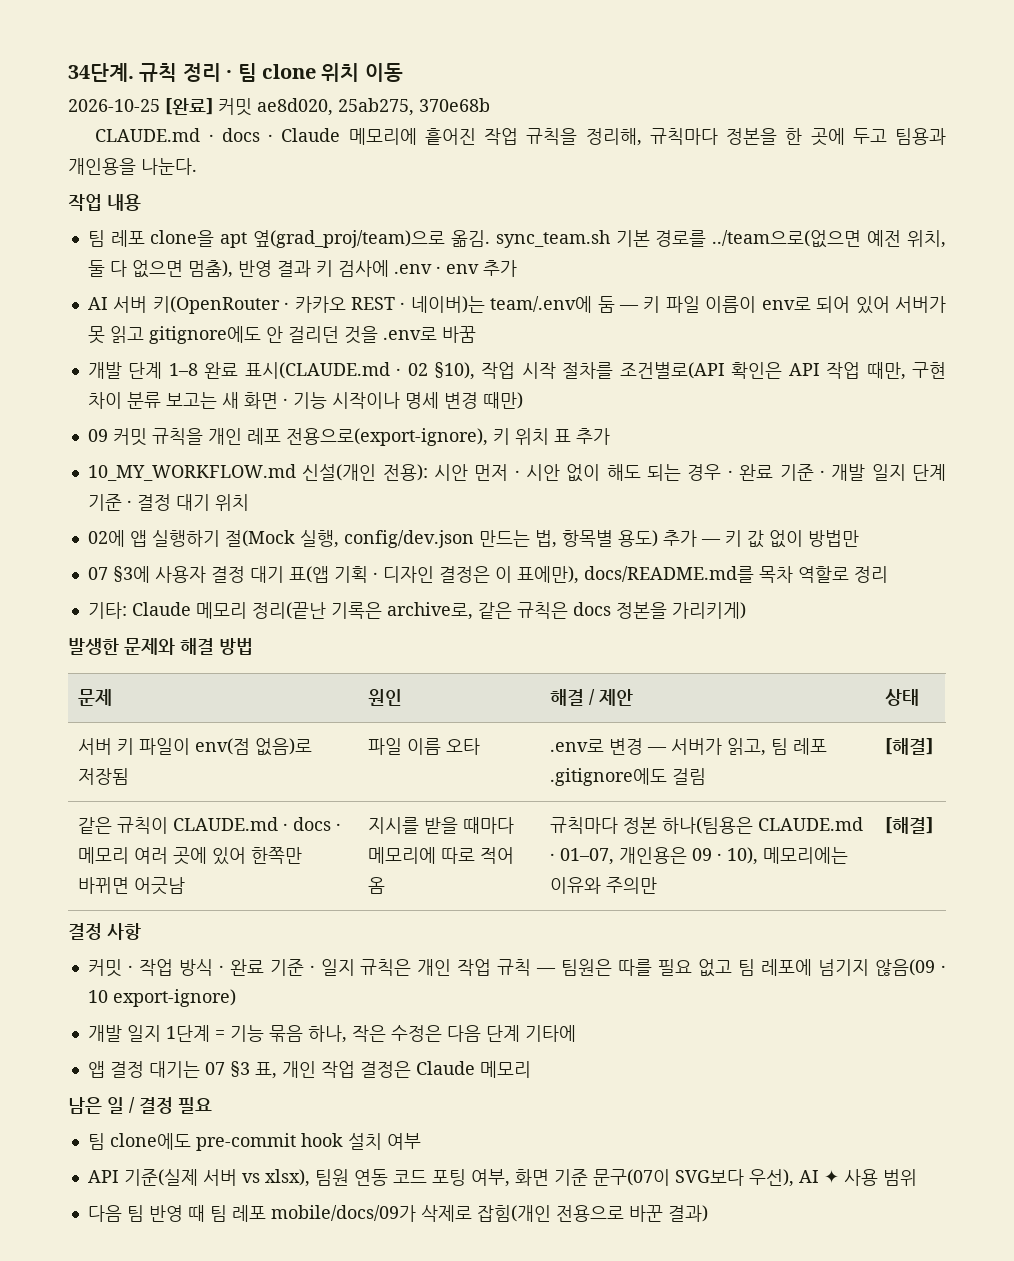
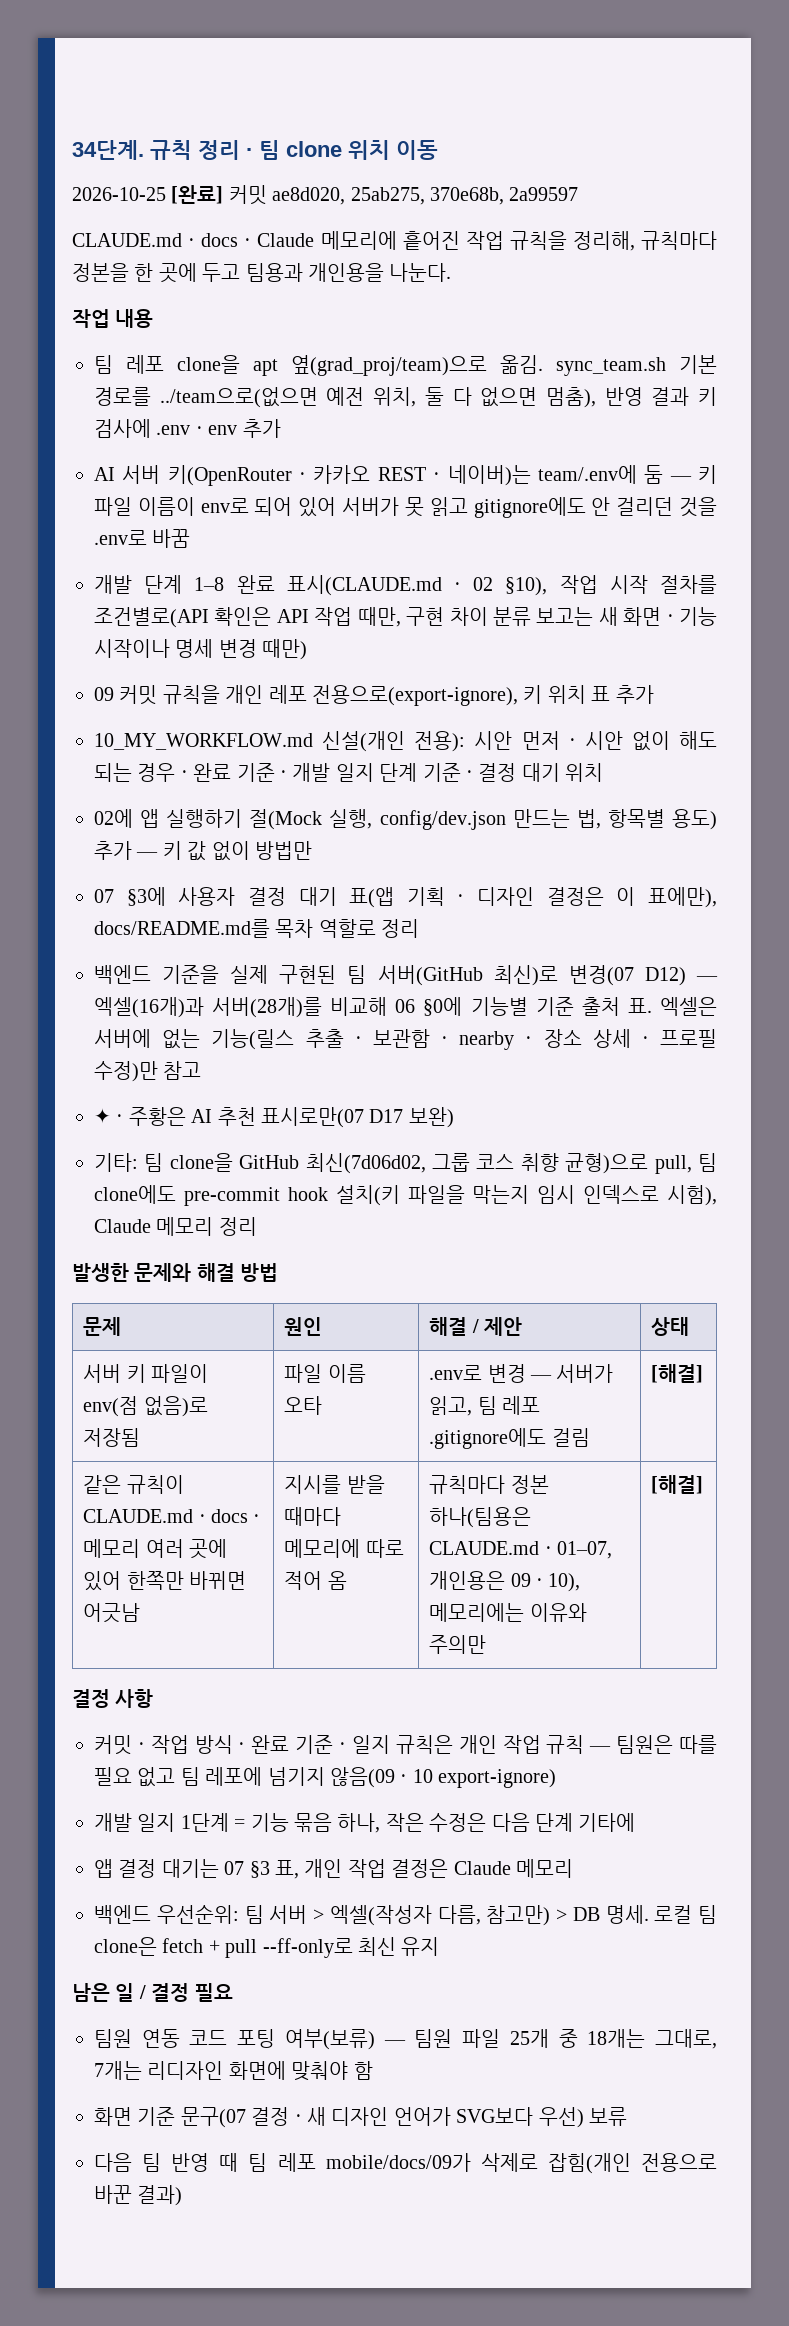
[419,98,490,112] 370e68b -> [430,187,579,205] 370e68b, 2a99597
[87,602,746,620] 기타: Claude 메모리 정리(끝난 기록은 archive로, 같은 규칙은 docs 정본을 가리키게) -> [94,965,718,986] [94,997,717,1018] [94,1029,718,1050] [94,1061,202,1082] [94,1107,454,1128] [94,1153,717,1174] [94,1185,717,1206] [94,1217,257,1236] 백엔드 기준을 실제 구현된 팀 서버(GitHub 최신)로 변경(07 D12) — 엑셀(16개)과 서버(28개)를 비교해 06 §0에 기능별 기준 출처 표. 엑셀은 서버에 없는 기능(릴스 추출 · 보관함 · nearby · 장소 상세 · 프로필 수정)만 참고 // ✦ · 주황은 AI 추천 표시로만(07 D17 보완) // 기타: 팀 clone을 GitHub 최신(7d06d02, 그룹 코스 취향 균형)으로 pull, 팀 clone에도 pre-commit hook 설치(키 파일을 막는지 임시 인덱스로 시험), Claude 메모리 정리
(531, 1069) none -> [94,1904,717,1926] [94,1937,440,1958] // 백엔드 우선순위: 팀 서버 > 엑셀(작성자 다름, 참고만) > DB 명세. 로컬 팀 clone은 fetch + pull --ff-only로 최신 유지
[87,1133,421,1151] [87,1169,917,1187] 팀 clone에도 pre-commit hook 설치 여부 // API 기준(실제 서버 vs xlsx), 팀원 연동 코드 포팅 여부, 화면 기준 문구(07이 SVG보다 우선), AI ✦ 사용 범위 -> [94,2029,718,2050] [94,2061,373,2081] [94,2107,627,2128] 팀원 연동 코드 포팅 여부(보류) — 팀원 파일 25개 중 18개는 그대로, 7개는 리디자인 화면에 맞춰야 함 // 화면 기준 문구(07 결정 · 새 디자인 언어가 SVG보다 우선) 보류

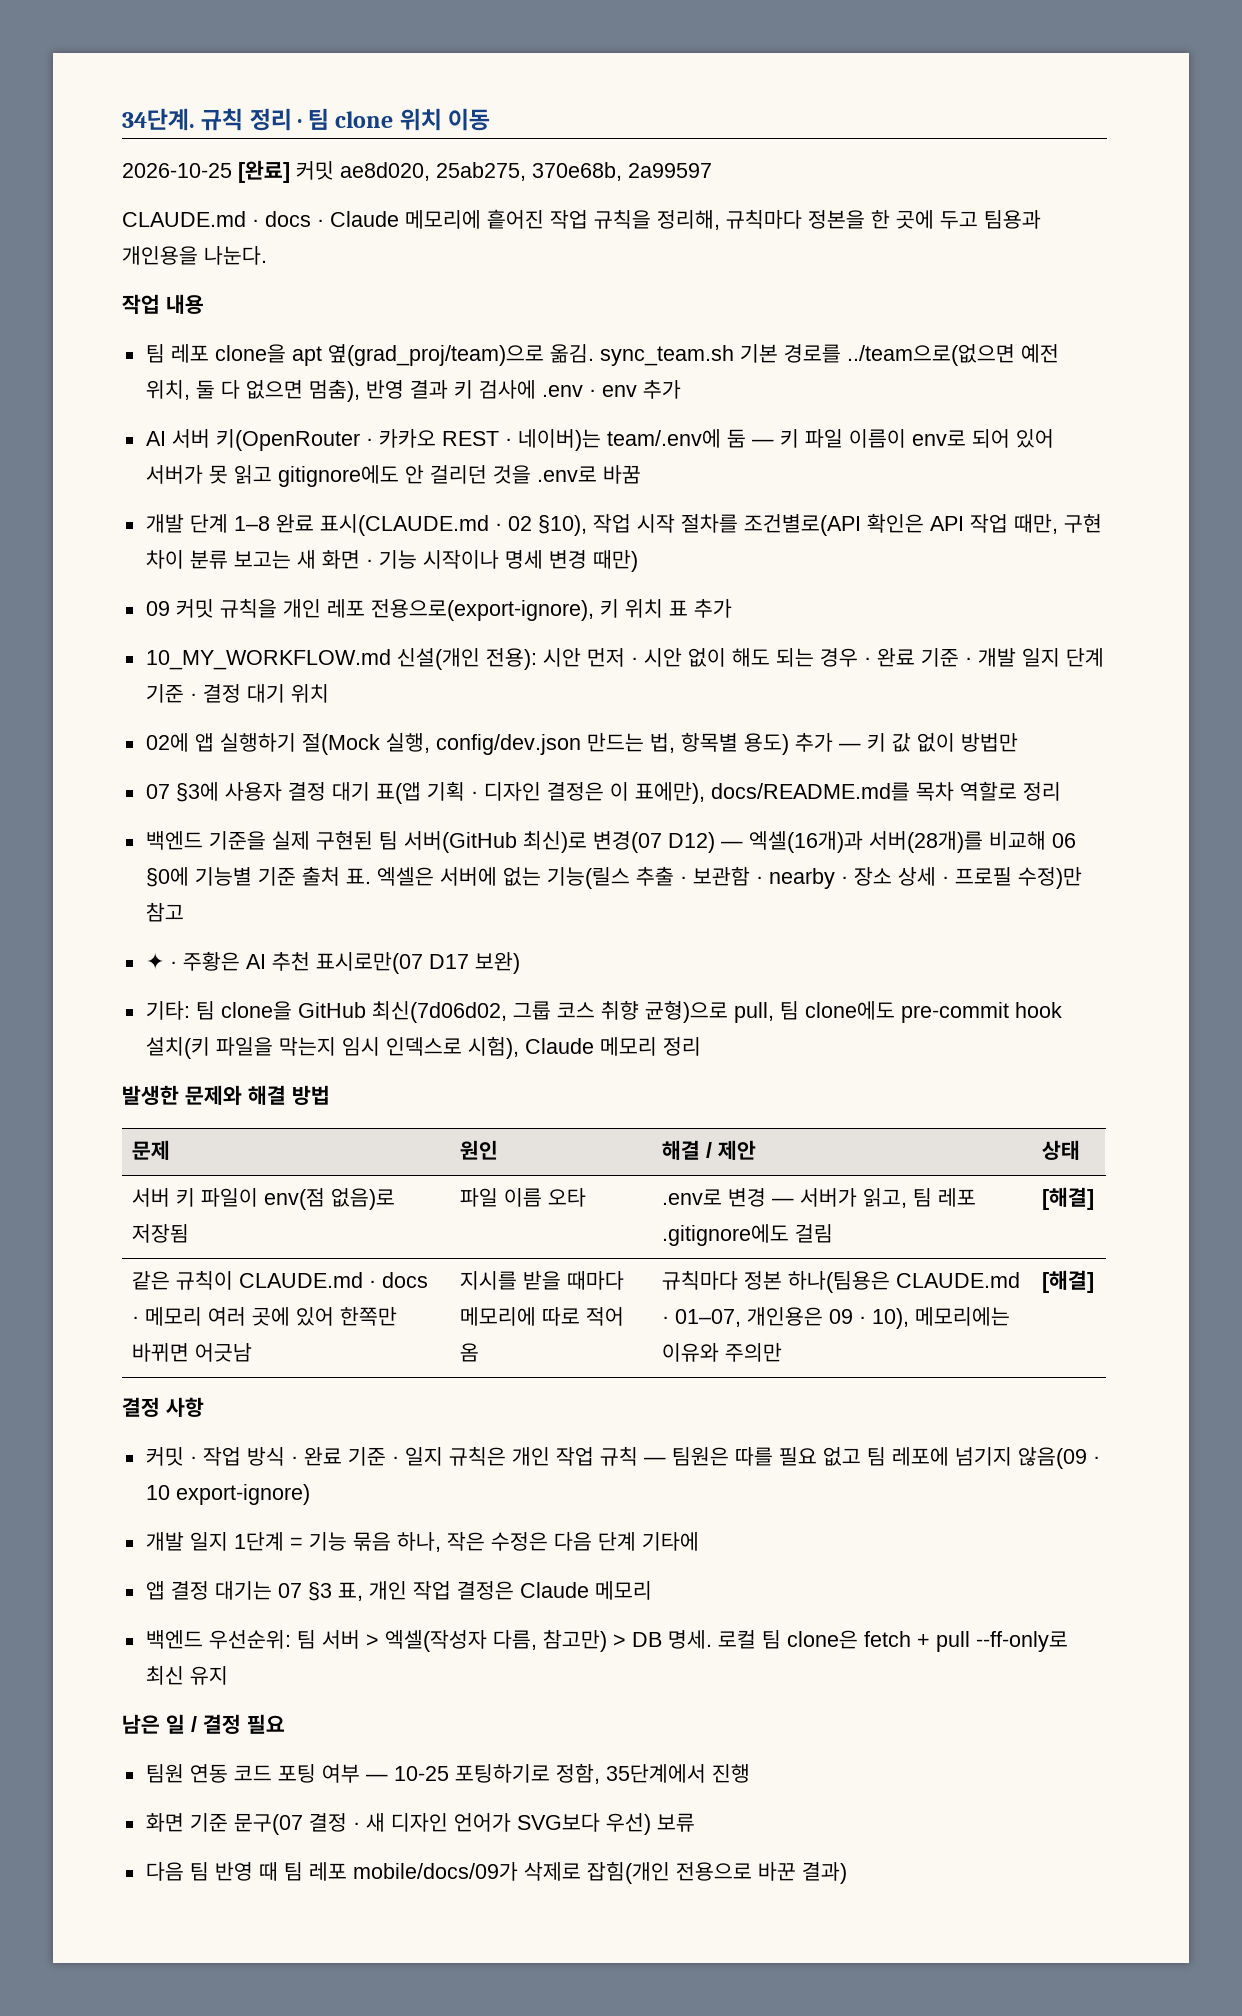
[284,2029,718,2050] [94,2061,373,2081] 여부(보류) — 팀원 파일 25개 중 18개는 그대로, 7개는 리디자인 화면에 맞춰야 함 -> [321,1763,750,1784] 여부 — 10-25 포팅하기로 정함, 35단계에서 진행

